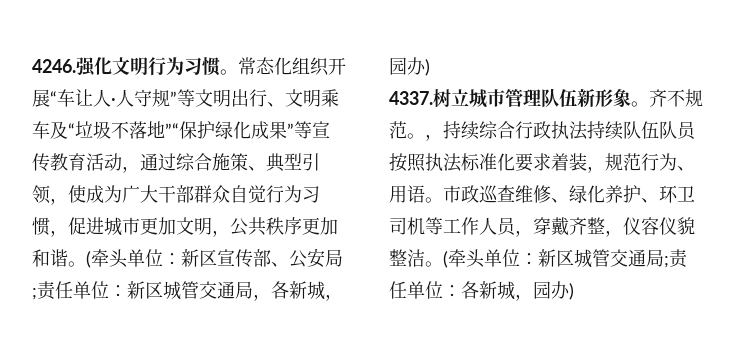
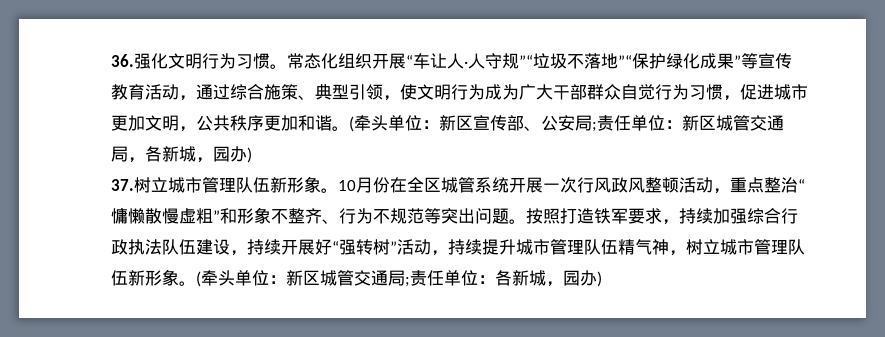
[32,59,76,73] 4246. -> [111,54,134,67] 36.
[170,89,339,107] [32,121,75,139] ”等文明出行、文明乘车及“ -> [519,55,533,67] ”“
(86, 194) none -> [417,84,485,100] 文明行为
[389,88,703,108] [389,121,697,141] [389,153,695,173] [389,185,695,203] [389,217,695,237] [389,249,425,267] 4337.树立城市管理队伍新形象。齐不规范。，持续综合行政执法持续队伍队员按照执法标准化要求着装，规范行为、用语。市政巡查维修、绿化养护、环卫司机等工作人员，穿戴齐整，仪容仪貌整洁 -> [111,176,805,194] [111,207,798,225] [111,239,805,256] [111,269,179,286] 37.树立城市管理队伍新形象。10月份在全区城管系统开展一次行风政风整顿活动，重点整治“慵懒散慢虚粗”和形象不整齐、行为不规范等突出问题。按照打造铁军要求，持续加强综合行政执法队伍建设，持续开展好“强转树”活动，持续提升城市管理队伍精气神，树立城市管理队伍新形象

